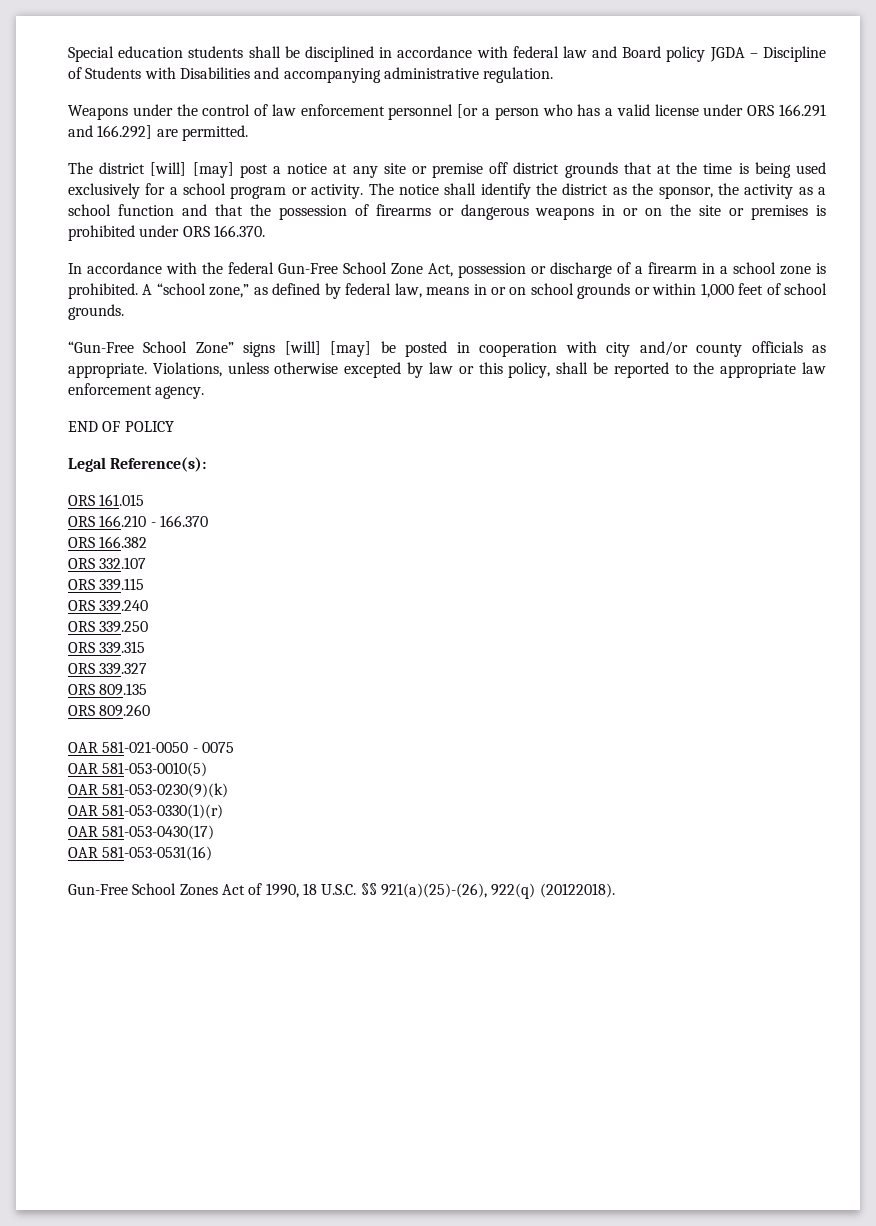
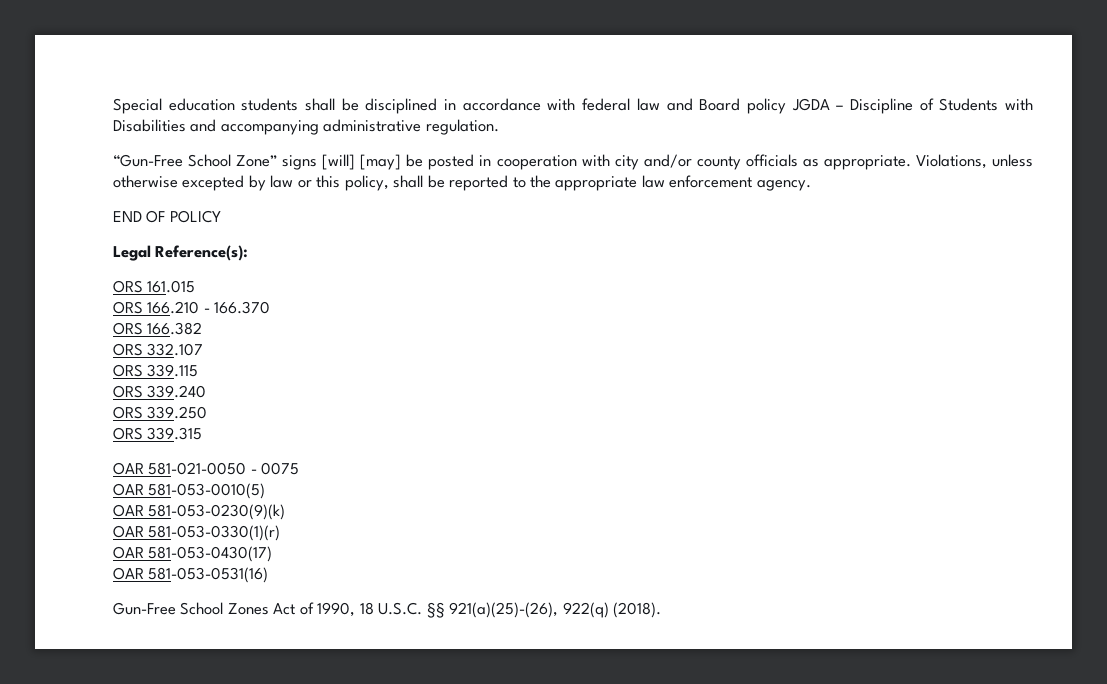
[68,104,827,120] [68,125,248,141] [68,162,826,178] [68,183,826,199] [68,204,827,220] [68,225,265,241] [68,262,826,278] [68,283,828,299] [68,304,124,320] // Weapons under the control of law enforcement personnel [or a person who has a valid license under ORS 166.291 and 166.292] are permitted. // The district [will] [may] post a notice at any site or premise off district grounds that at the time is being used exclusively for a school program or activity. The notice shall identify the district as the sponsor, the activity as a school function and that the possession of firearms or dangerous weapons in or on the site or premises is prohibited under ORS 166.370. // In accordance with the federal Gun-Free School Zone Act, possession or discharge of a firearm in a school zone is prohibited. A “school zone,” as defined by federal law, means in or on school grounds or within 1,000 feet of school grounds. -> (499, 127) none
[68,663,148,675] [68,683,148,696] [68,704,151,717] // ORS 339.327 // ORS 809.135 // ORS 809.260 -> (203, 433) none
[539,883,615,898] (20122018). -> [613,602,662,618] (2018).

